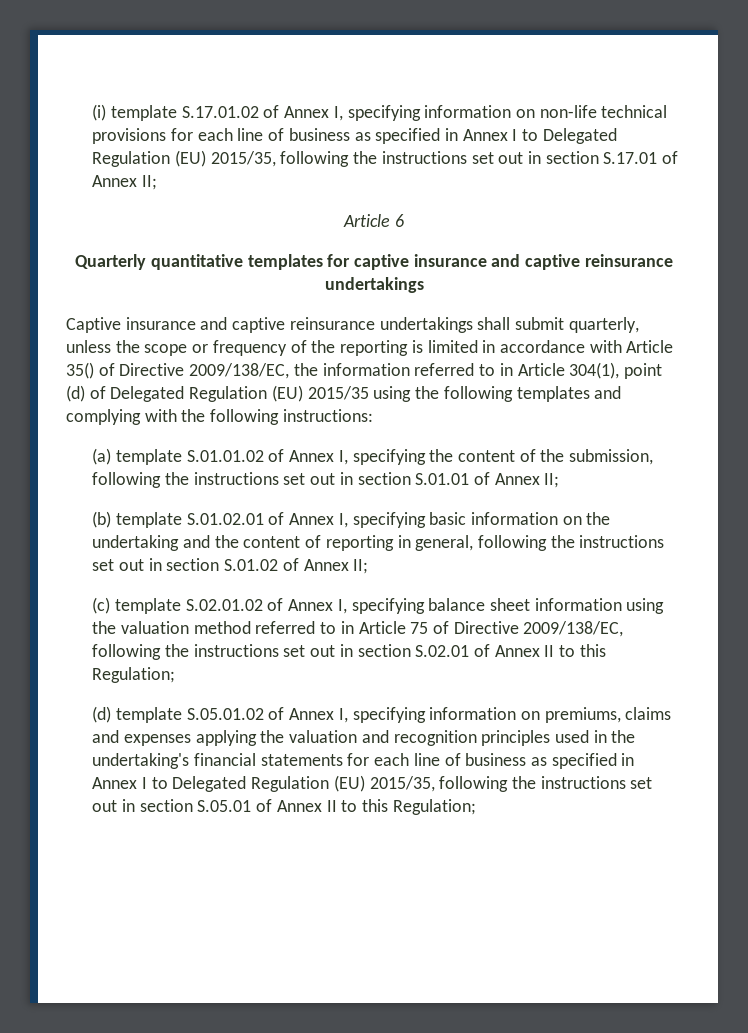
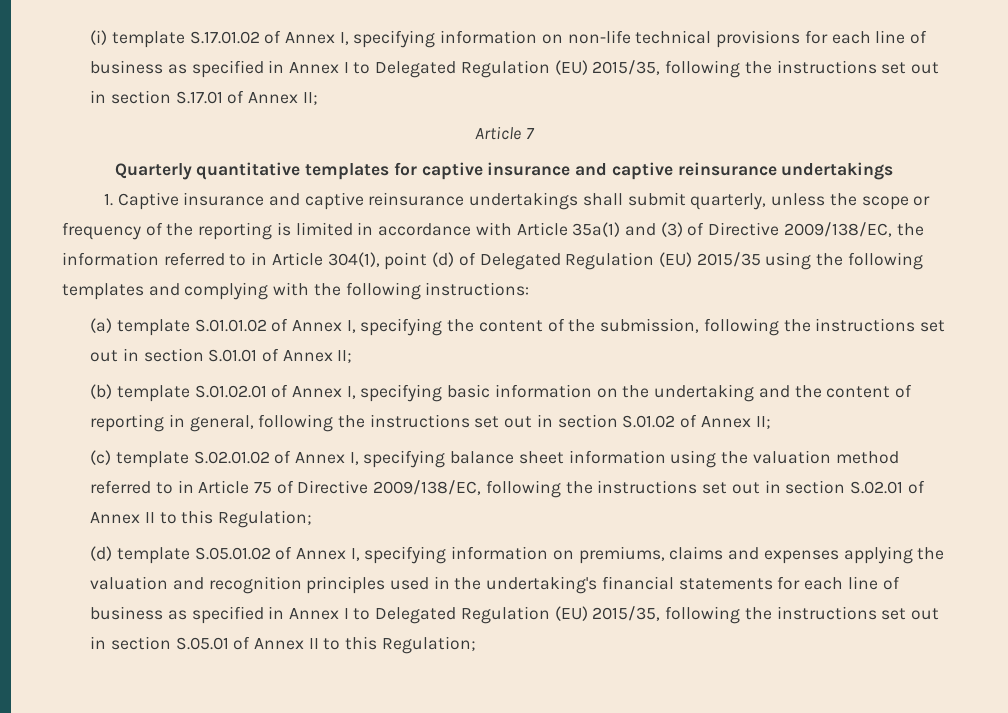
[394,214,404,227] 6 -> [525,128,535,139] 7
(424, 285) none -> [103,193,113,206] 1.
[66,362,94,379] 35() -> [572,222,683,237] 35a(1) and (3)

